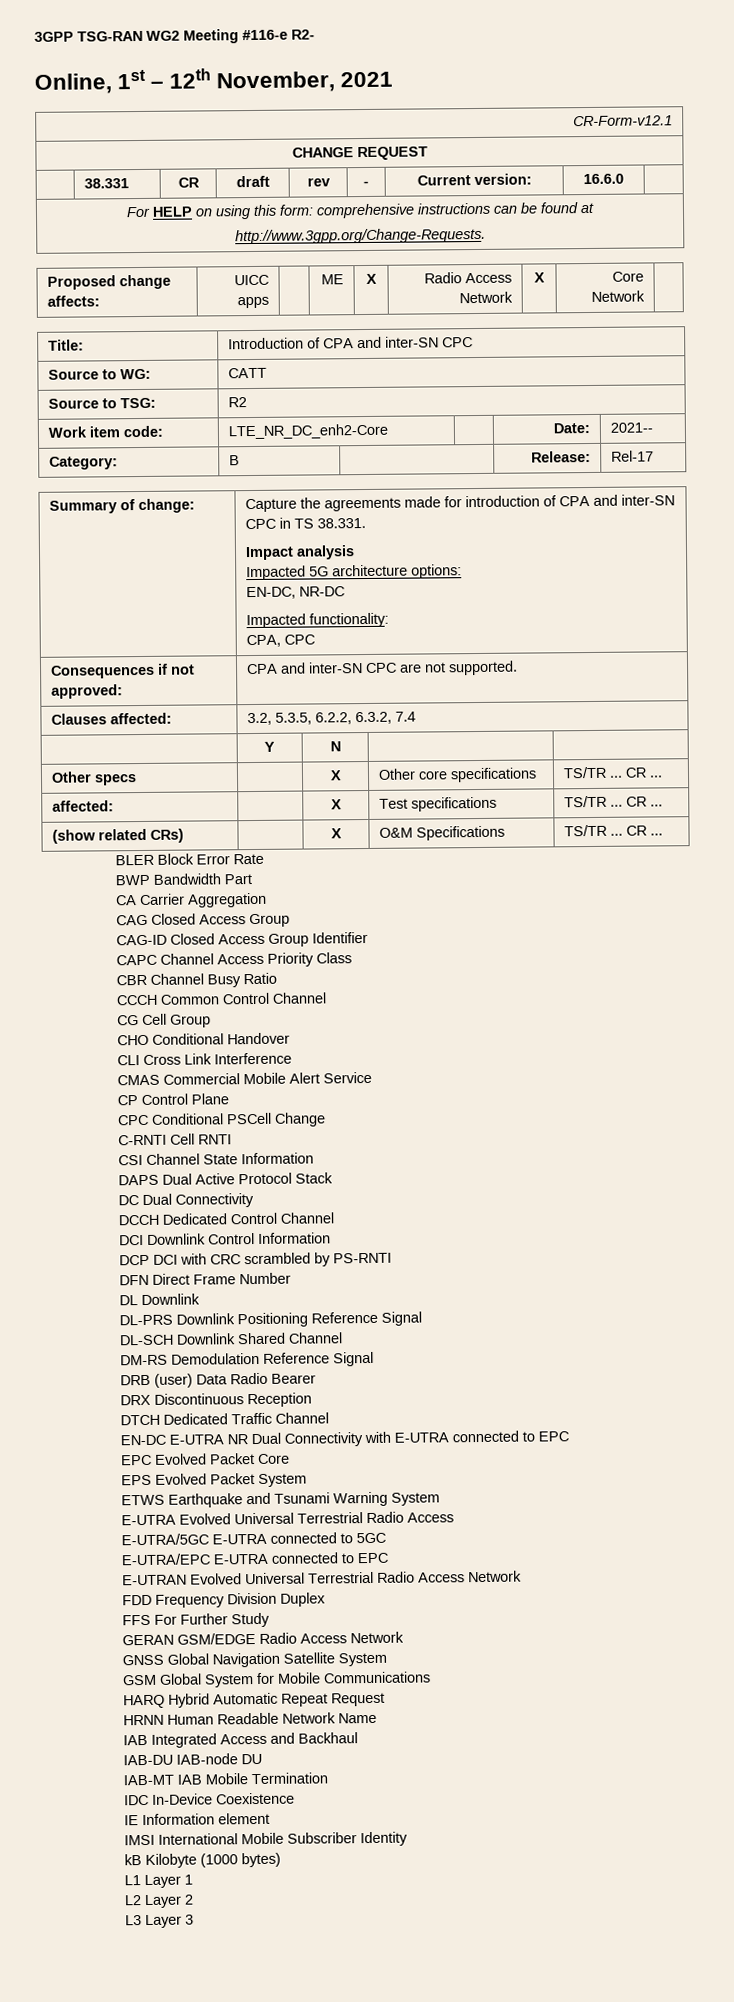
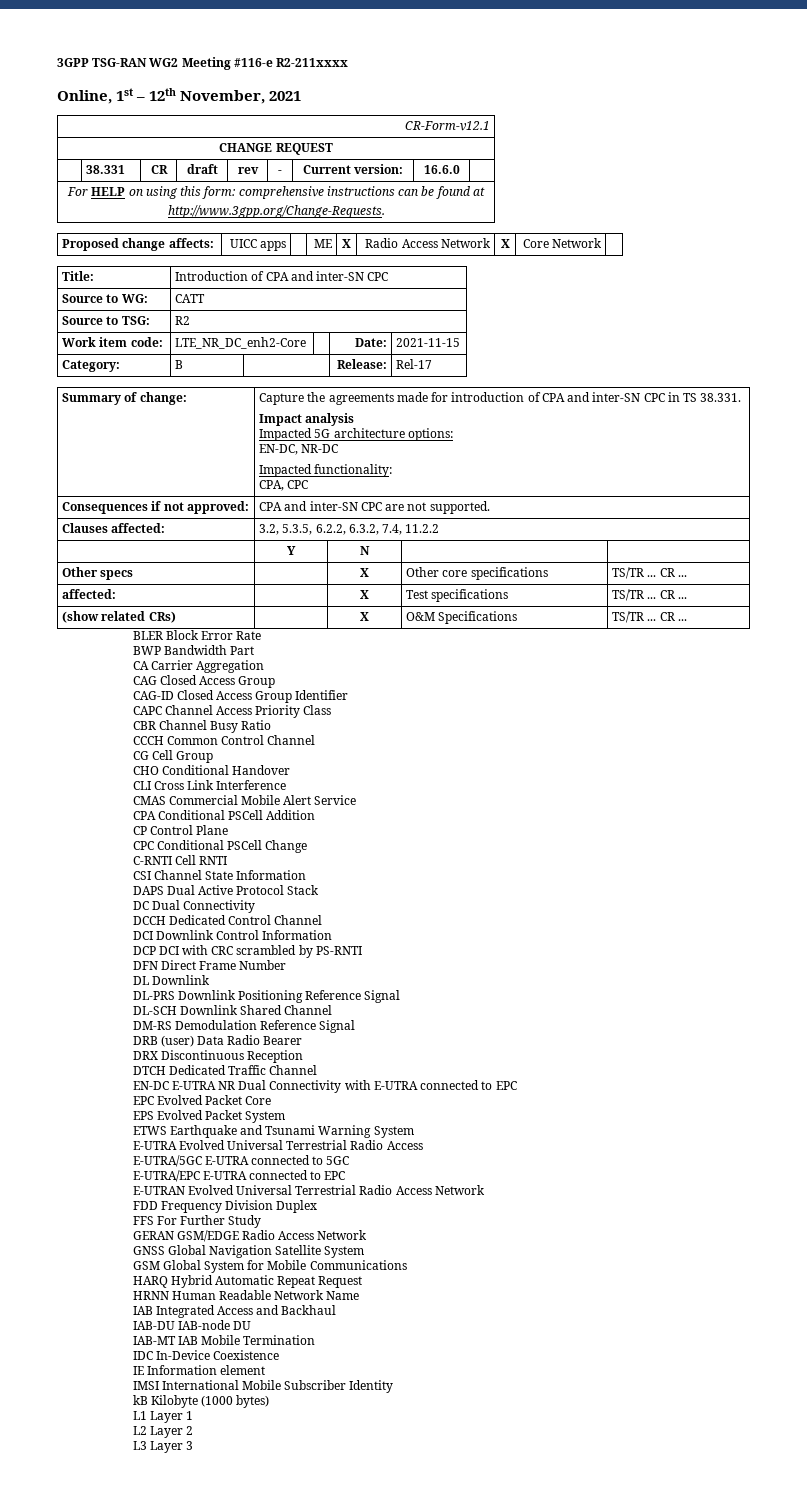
[291,29,315,40] R2- -> [276,58,349,67] R2-211xxxx
[610,422,654,433] 2021-- -> [396,338,461,347] 2021-11-15
[395,711,417,722] 7.4 -> [382,524,440,535] 7.4, 11.2.2
(373, 1077) none -> [132,810,316,820] // CPA Conditional PSCell Addition

